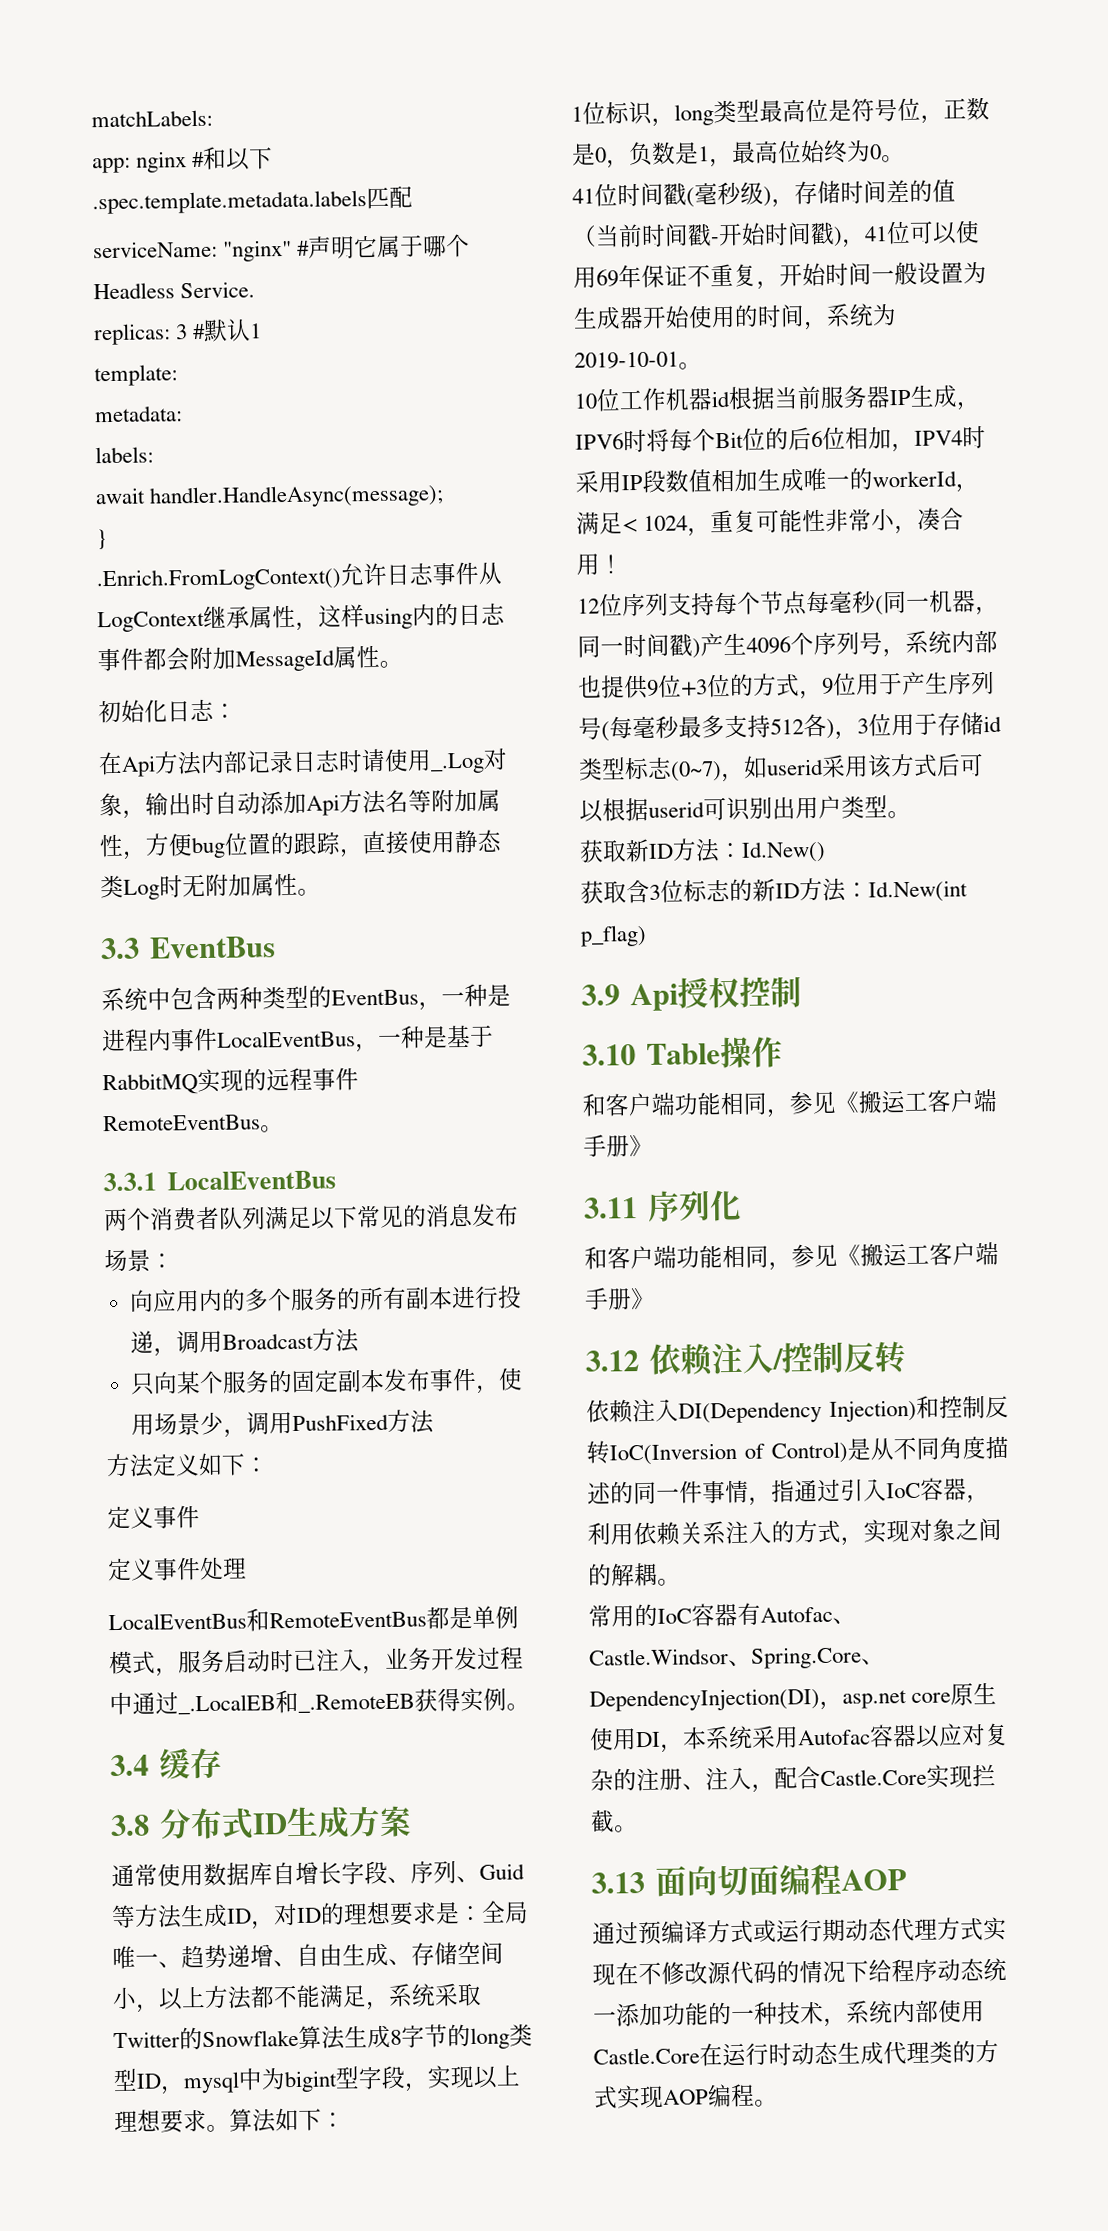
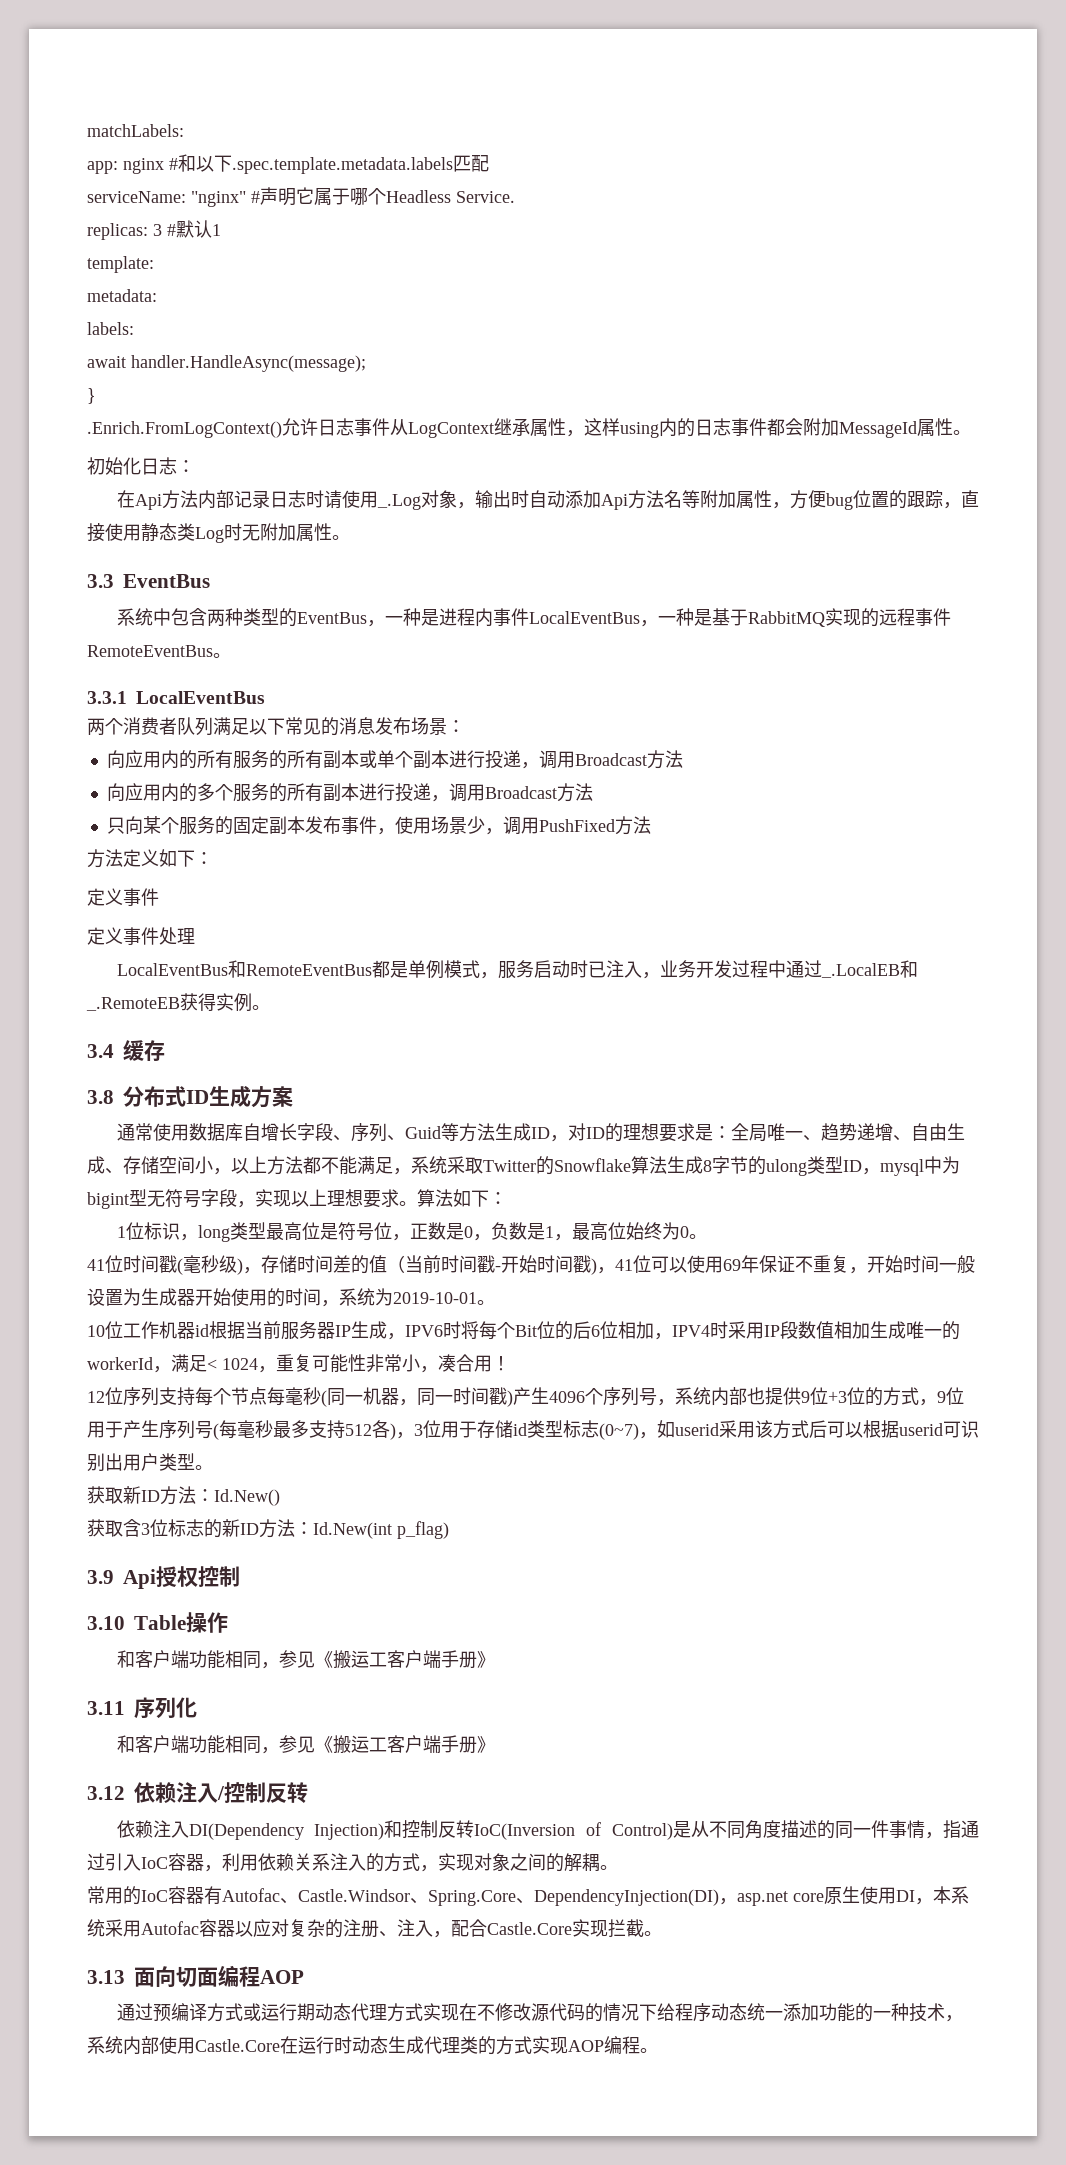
(174, 1261) none -> [106,750,683,769] // 向应用内的所有服务的所有副本或单个副本进行投递，调用Broadcast方法
[470,2027,510,2050] long -> [766,1159,807,1176] ulong
(360, 2077) none -> [147,1189,201,1208] 无符号

